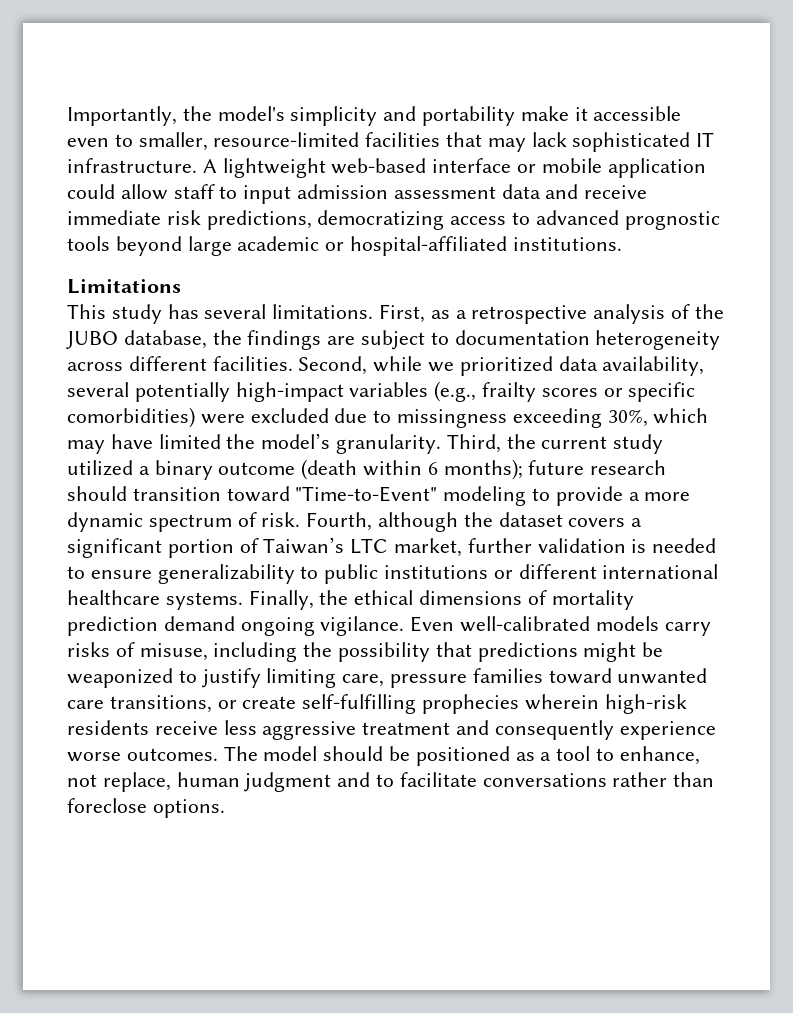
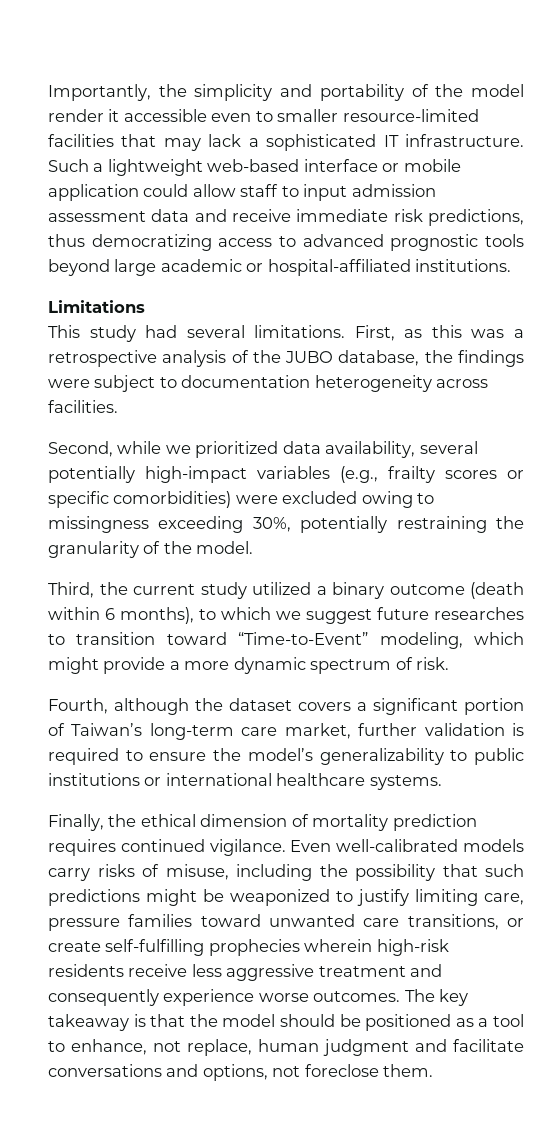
[217,106,285,121] model's -> (187, 90) none
[520,106,569,121] make -> [411,84,524,97] [48,109,104,122] of the model render
[138,132,208,151] smaller, -> [277,109,339,122] smaller
(567, 139) none -> [248,138,259,147] a
[202,159,217,173] A -> [48,159,104,172] Such a
(312, 220) none -> [48,234,85,247] thus
[167,304,199,319] has -> [145,325,178,338] had
(450, 314) none -> [431,325,505,338] this was
[327,336,356,345] are -> [48,379,90,388] were
[128,356,207,371] different -> (489, 383) none
(293, 363) none -> (118, 406) //
[334,408,368,423] due -> [361,491,413,508] owing
[653,408,709,424] [67,433,442,454] which may have limited the model’s granularity. -> [300,516,524,533] [48,541,254,558] potentially restraining the granularity of the model. //
[443,459,667,480] [67,486,551,506] months); future research should transition toward "Time-to-Event" modeling to -> [120,607,524,624] [48,632,524,649] [48,657,99,674] months), to which we suggest future researches to transition toward “Time-to-Event” modeling, which might
(301, 519) none -> (450, 663) //
[350,538,389,554] LTC -> [149,723,278,740] long-term care
[652,538,717,553] needed -> [48,748,119,765] required
(152, 574) none -> [213,748,313,761] the model’s
[518,564,597,579] different -> (162, 781) none
(243, 601) none -> (442, 782) //
[419,590,523,605] dimensions -> [200,814,288,827] dimension
[163,616,315,636] demand ongoing -> [48,839,205,856] requires continued
(472, 649) none -> [485,864,524,877] such
(258, 753) none -> [439,989,469,1006] [48,1014,218,1031] key takeaway is that the
[376,774,395,787] to -> (447, 1045) none
[612,772,715,787] [67,798,225,818] rather than foreclose options. -> [166,1064,434,1081] and options, not foreclose them.

